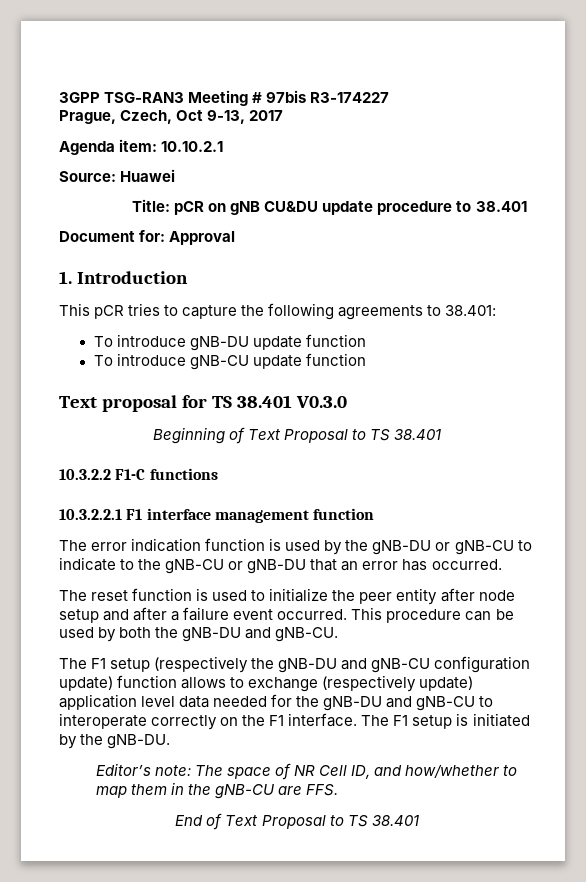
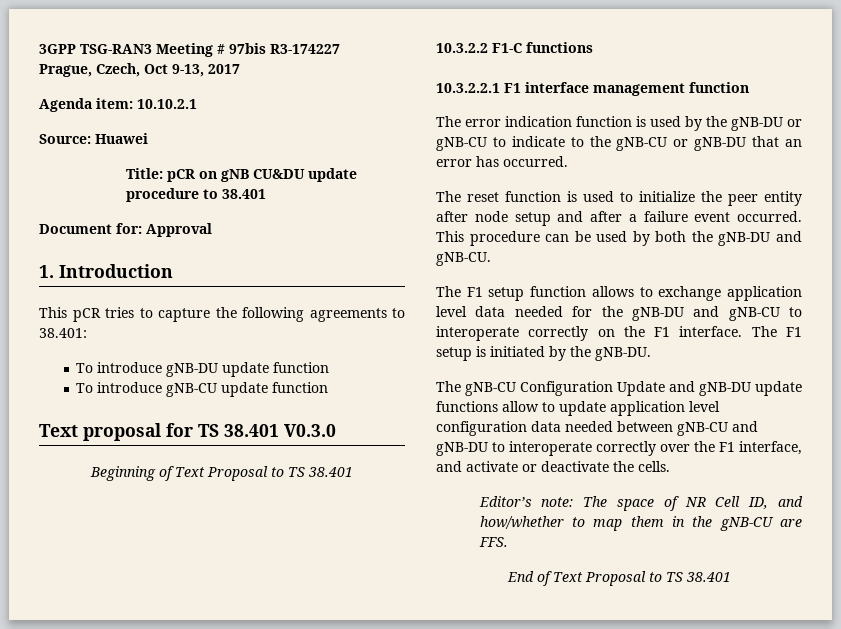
[154,656,531,673] [59,676,113,691] (respectively the gNB-DU and gNB-CU configuration update) -> (525, 294) none
[322,675,474,692] (respectively update) -> (722, 293) none
(171, 741) none -> [436,381,802,396] [436,401,720,416] [436,421,758,436] [436,441,802,456] [436,461,670,472] // The gNB-CU Configuration Update and gNB-DU update functions allow to update application level configuration data needed between gNB-CU and gNB-DU to interoperate correctly over the F1 interface, and activate or deactivate the cells.

